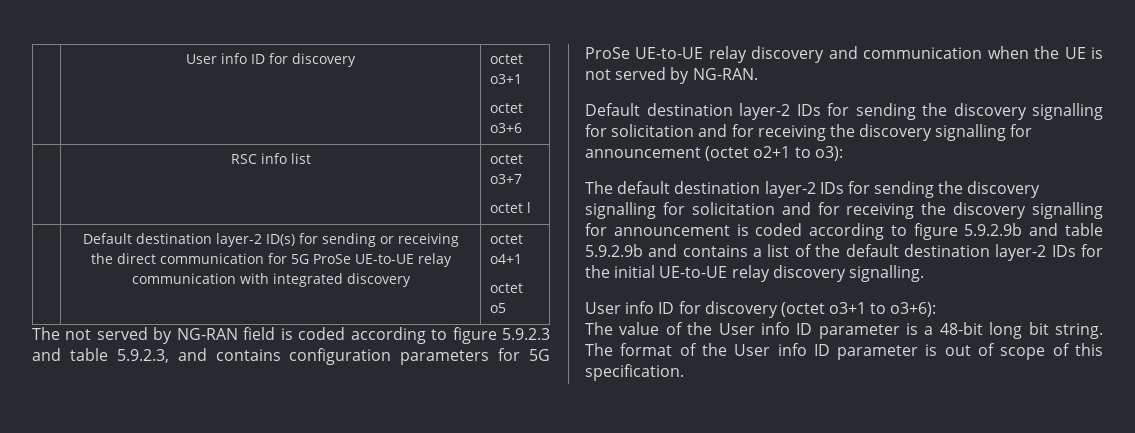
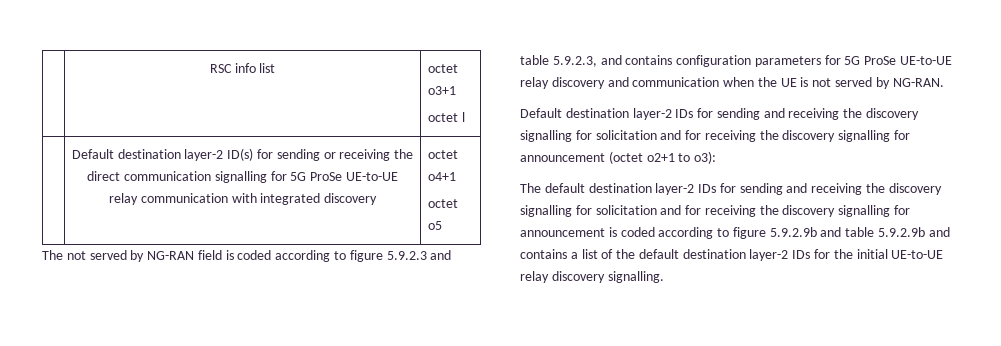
[186,53,356,67] [490,54,524,64] [490,74,523,84] [490,103,524,113] [490,123,523,133] | User info ID for discovery | octet o3+1 // octet o3+6 // -> (209, 68) none
[490,174,523,184] o3+7 -> [427,86,456,95] o3+1
(264, 258) none -> [214,171,267,183] signalling
(916, 111) none -> [763,108,840,120] and receiving
(935, 189) none -> [786,183,863,195] and receiving
[585,301,937,318] [585,322,1103,339] [585,343,1103,360] [585,364,684,381] // User info ID for discovery (octet o3+1 to o3+6): // The value of the User info ID parameter is a 48-bit long bit string. The format of the User info ID parameter is out of scope of this specification. -> (664, 277) none

